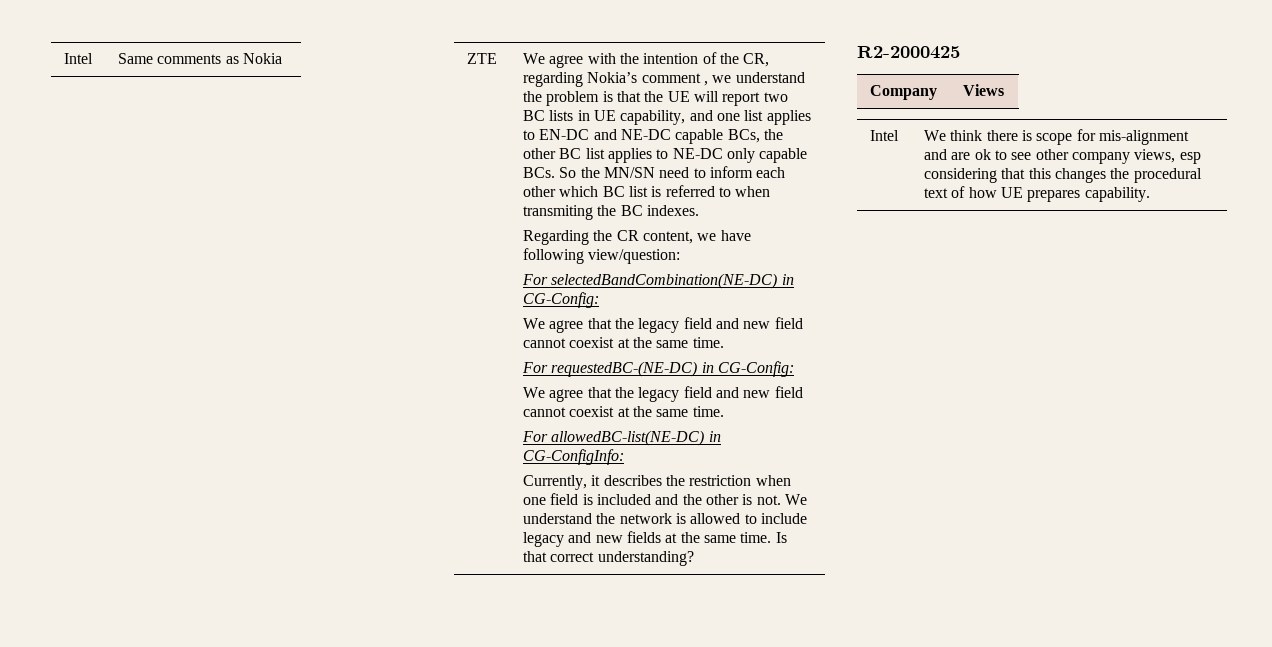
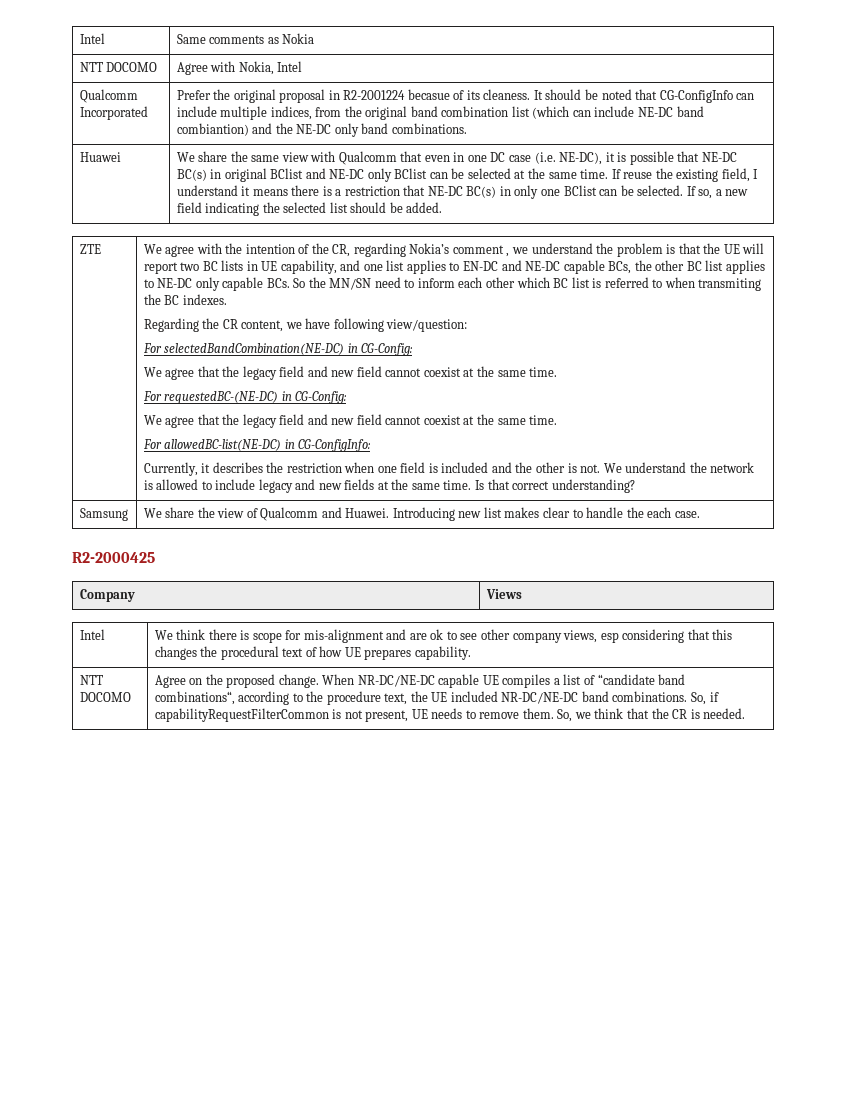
(282, 58) none -> [79,62,158,72] [176,61,303,75] [79,89,138,103] [79,106,148,120] [176,89,755,103] [176,106,704,120] [176,123,467,137] [79,152,121,162] [176,151,737,165] [176,168,759,182] [176,185,749,199] [176,202,443,216] // NTT DOCOMO | Agree with Nokia, Intel // Qualcomm Incorporated | Prefer the original proposal in R2-2001224 becasue of its cleaness. It should be noted that CG-ConfigInfo can include multiple indices, from the original band combination list (which can include NE-DC band combiantion) and the NE-DC only band combinations. // Huawei | We share the same view with Qualcomm that even in one DC case (i.e. NE-DC), it is possible that NE-DC BC(s) in original BClist and NE-DC only BClist can be selected at the same time. If reuse the existing field, I understand it means there is a restriction that NE-DC BC(s) in only one BClist can be selected. If so, a new field indicating the selected list should be added.
(694, 558) none -> [79,508,128,521] [143,507,700,521] // Samsung | We share the view of Qualcomm and Huawei. Introducing new list makes clear to handle the each case.
(1150, 194) none -> [79,675,103,685] [79,692,131,702] [154,674,686,688] [154,691,719,705] [154,708,746,722] // NTT DOCOMO | Agree on the proposed change. When NR-DC/NE-DC capable UE compiles a list of “candidate band combinations“, according to the procedure text, the UE included NR-DC/NE-DC band combinations. So, if capabilityRequestFilterCommon is not present, UE needs to remove them. So, we think that the CR is needed.

